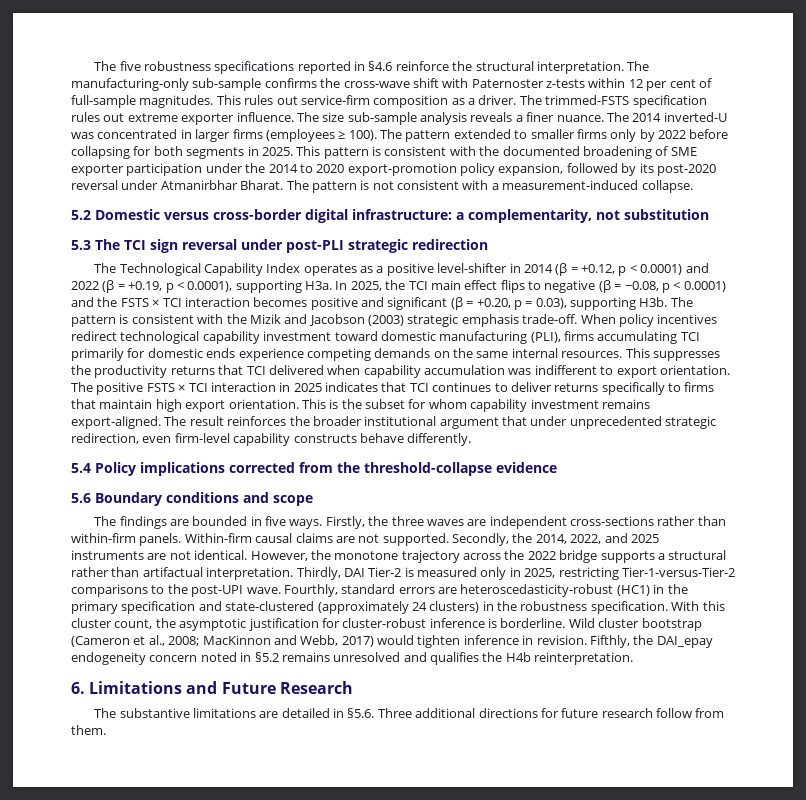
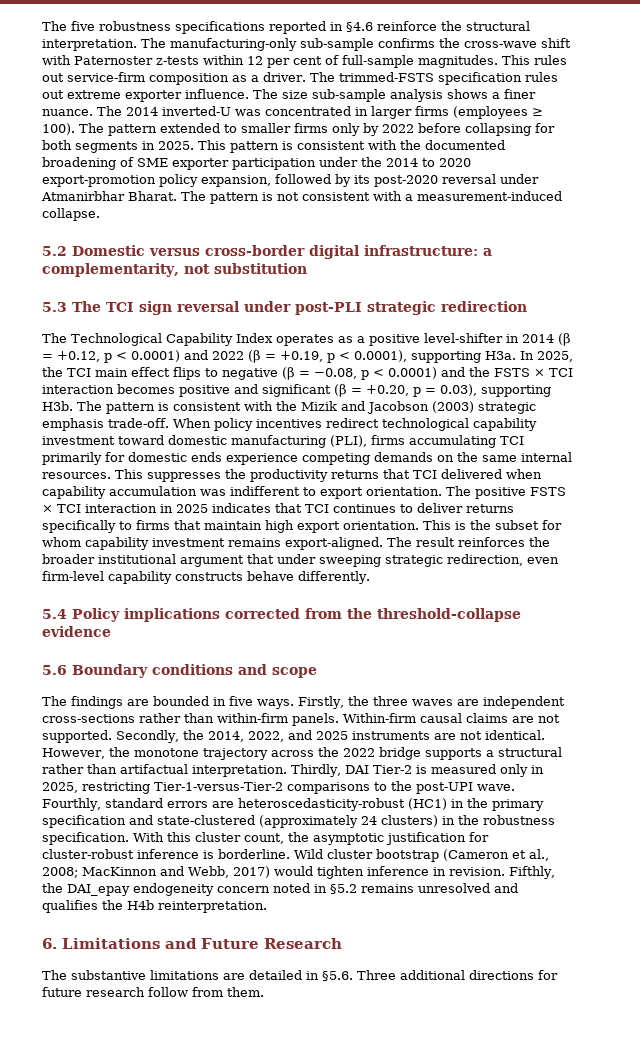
[470,112,513,122] reveals -> [447,89,488,99] shows
[569,416,662,429] unprecedented -> [319,555,381,567] sweeping

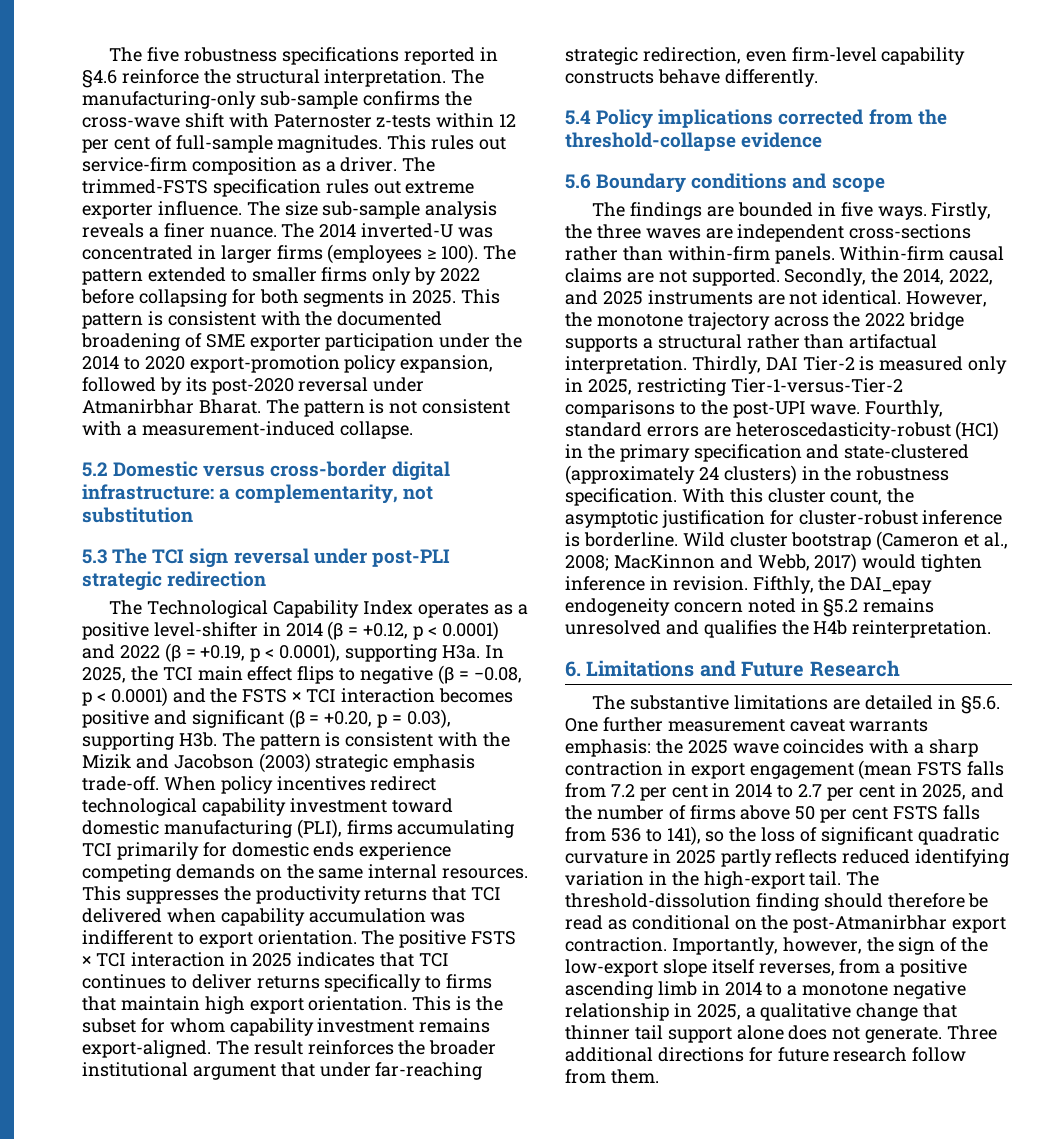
[447,89,488,99] shows -> [82,223,144,238] reveals
[319,555,381,567] sweeping -> [375,1062,483,1080] far-reaching
(353, 976) none -> [565,717,929,732] [565,739,979,757] [565,760,1005,780] [565,783,1005,801] [565,805,980,823] [565,826,999,846] [565,849,1010,867] [565,871,880,889] [565,893,989,911] [565,915,1007,933] [565,937,989,955] [565,959,968,977] [565,981,967,999] [565,1003,958,1021] [565,1025,943,1043] One further measurement caveat warrants emphasis: the 2025 wave coincides with a sharp contraction in export engagement (mean FSTS falls from 7.2 per cent in 2014 to 2.7 per cent in 2025, and the number of firms above 50 per cent FSTS falls from 536 to 141), so the loss of significant quadratic curvature in 2025 partly reflects reduced identifying variation in the high-export tail. The threshold-dissolution finding should therefore be read as conditional on the post-Atmanirbhar export contraction. Importantly, however, the sign of the low-export slope itself reverses, from a positive ascending limb in 2014 to a monotone negative relationship in 2025, a qualitative change that thinner tail support alone does not generate.

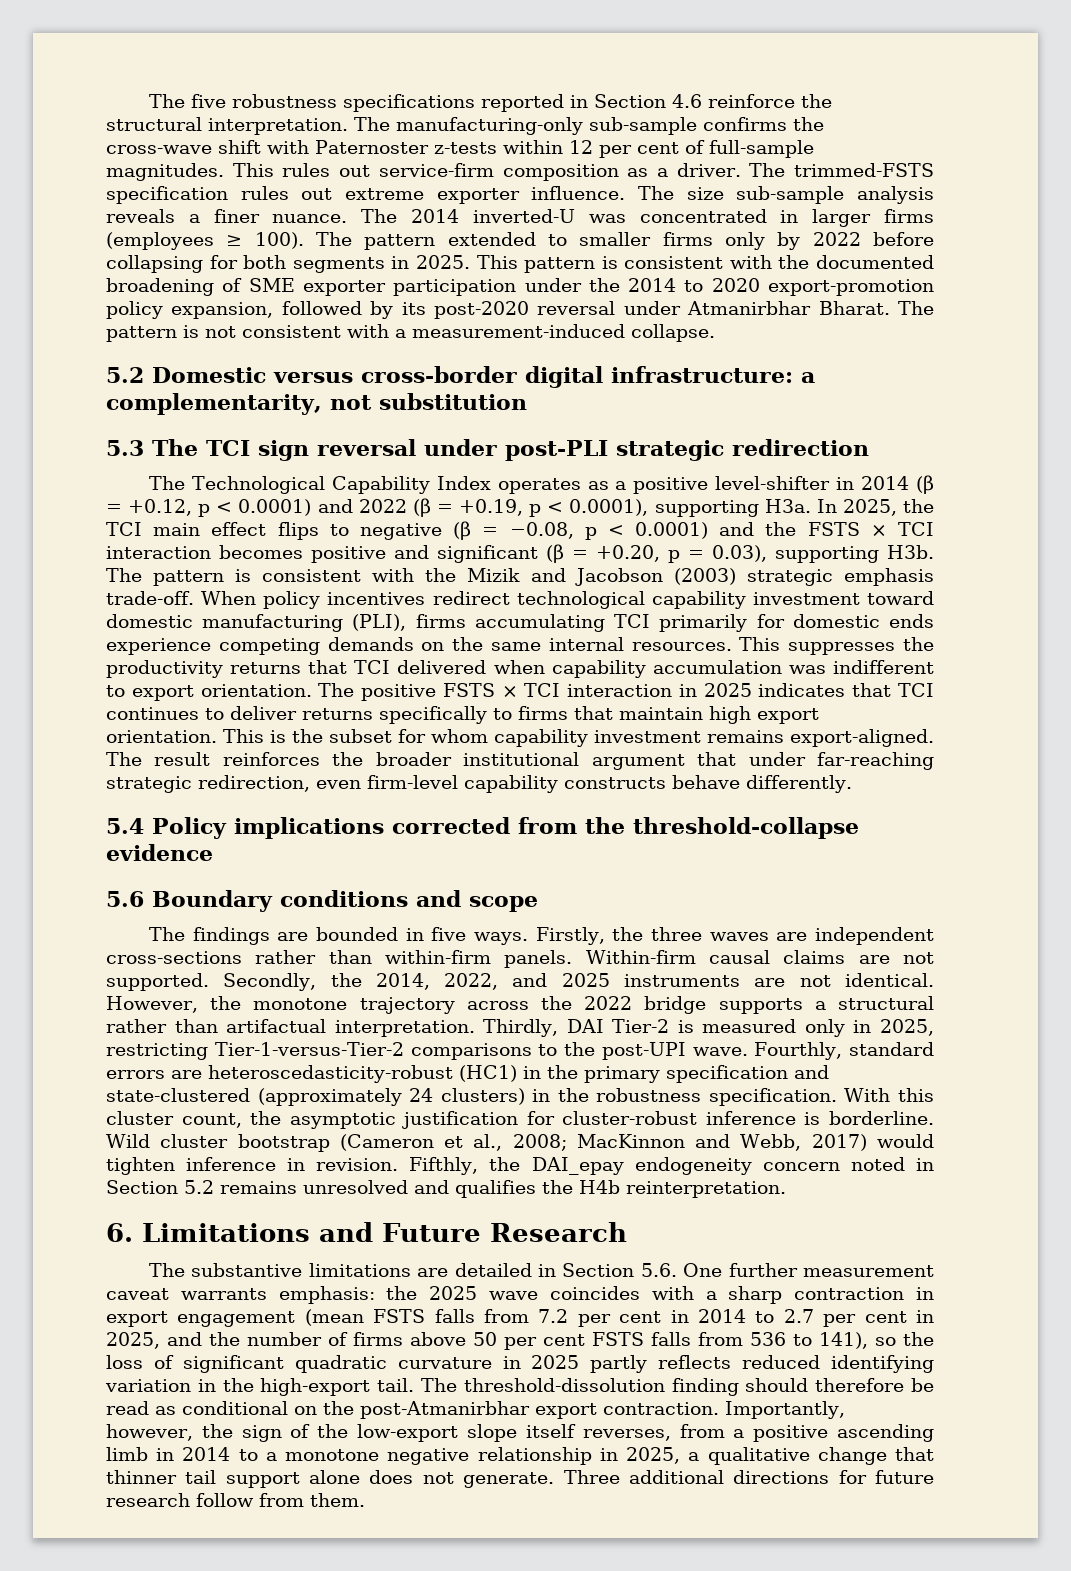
[82,70,117,88] §4.6 -> [594,94,703,108] Section 4.6
[823,599,859,617] §5.2 -> [106,1180,214,1194] Section 5.2
[960,696,1000,714] §5.6. -> [562,1263,677,1277] Section 5.6.

